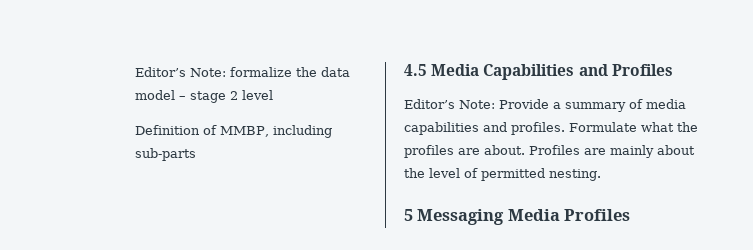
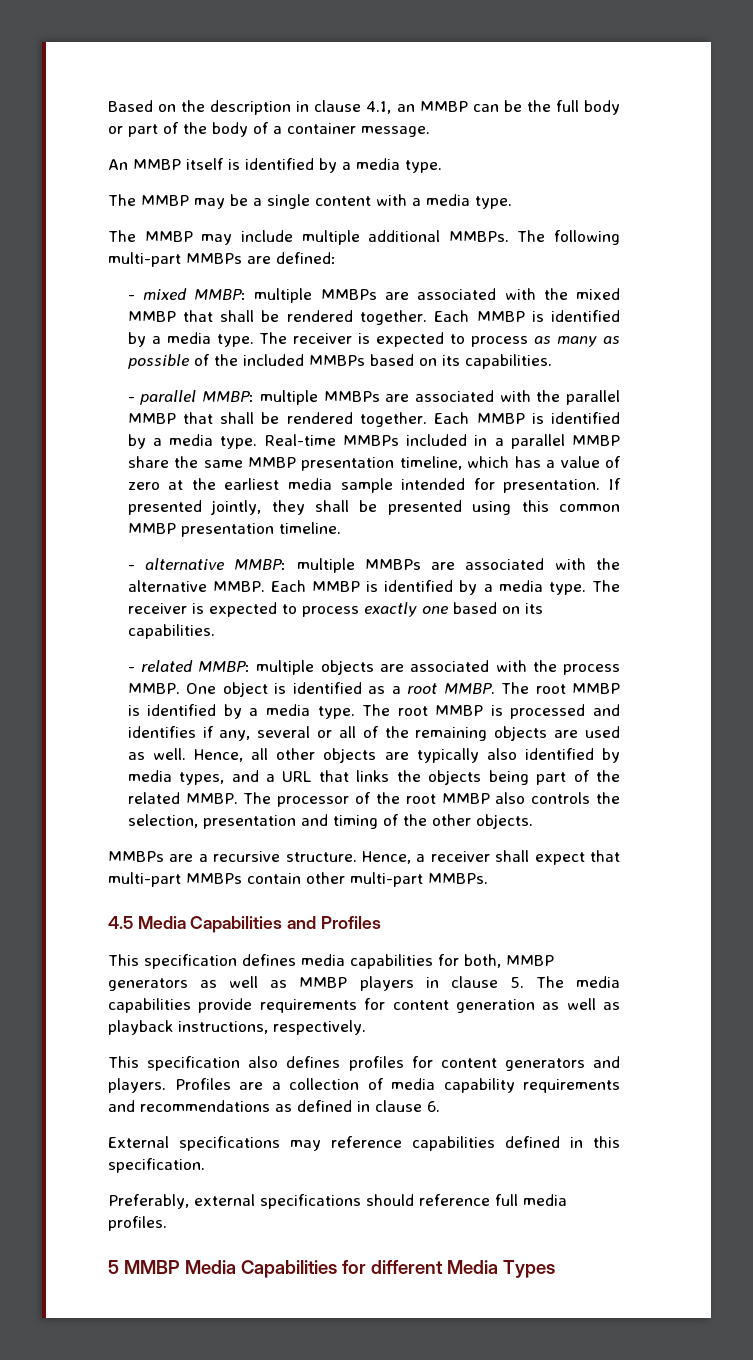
[134,67,350,77] [134,90,273,103] [134,125,332,138] [134,148,196,161] Editor’s Note: formalize the data model – stage 2 level // Definition of MMBP, including sub-parts -> [108,100,621,115] [108,122,430,137] [108,158,442,173] [108,194,512,209] [108,230,620,245] [108,252,336,267] [127,288,620,303] [127,310,620,325] [127,332,620,347] [127,354,552,369] [127,390,620,405] [127,412,620,427] [127,434,621,449] [127,456,622,471] [127,478,621,493] [127,500,621,515] [127,522,341,537] [127,558,621,573] [127,580,620,595] [127,602,543,617] [127,624,215,639] [127,660,620,675] [127,682,620,697] [127,704,620,719] [127,726,621,741] [127,748,620,763] [127,770,620,785] [127,792,621,807] [127,814,533,829] [108,850,620,865] [108,872,488,887] Based on the description in clause 4.1, an MMBP can be the full body or part of the body of a container message. // An MMBP itself is identified by a media type. // The MMBP may be a single content with a media type. // The MMBP may include multiple additional MMBPs. The following multi-part MMBPs are defined: // - mixed MMBP: multiple MMBPs are associated with the mixed MMBP that shall be rendered together. Each MMBP is identified by a media type. The receiver is expected to process as many as possible of the included MMBPs based on its capabilities. // - parallel MMBP: multiple MMBPs are associated with the parallel MMBP that shall be rendered together. Each MMBP is identified by a media type. Real-time MMBPs included in a parallel MMBP share the same MMBP presentation timeline, which has a value of zero at the earliest media sample intended for presentation. If presented jointly, they shall be presented using this common MMBP presentation timeline. // - alternative MMBP: multiple MMBPs are associated with the alternative MMBP. Each MMBP is identified by a media type. The receiver is expected to process exactly one based on its capabilities. // - related MMBP: multiple objects are associated with the process MMBP. One object is identified as a root MMBP. The root MMBP is identified by a media type. The root MMBP is processed and identifies if any, several or all of the remaining objects are used as well. Hence, all other objects are typically also identified by media types, and a URL that links the objects being part of the related MMBP. The processor of the root MMBP also controls the selection, presentation and timing of the other objects. // MMBPs are a recursive structure. Hence, a receiver shall expect that multi-part MMBPs contain other multi-part MMBPs.
[404,99,686,112] [404,122,698,135] [404,145,695,158] [404,168,601,181] [404,209,631,225] Editor’s Note: Provide a summary of media capabilities and profiles. Formulate what the profiles are about. Profiles are mainly about the level of permitted nesting. // 5 Messaging Media Profiles -> [108,954,554,969] [108,976,621,991] [108,998,620,1013] [108,1020,366,1035] [108,1056,620,1071] [108,1078,620,1093] [108,1100,440,1112] [108,1136,620,1151] [108,1158,205,1173] [108,1194,567,1209] [108,1216,167,1231] [108,1260,555,1278] This specification defines media capabilities for both, MMBP generators as well as MMBP players in clause 5. The media capabilities provide requirements for content generation as well as playback instructions, respectively. // This specification also defines profiles for content generators and players. Profiles are a collection of media capability requirements and recommendations as defined in clause 6. // External specifications may reference capabilities defined in this specification. // Preferably, external specifications should reference full media profiles. // 5 MMBP Media Capabilities for different Media Types

